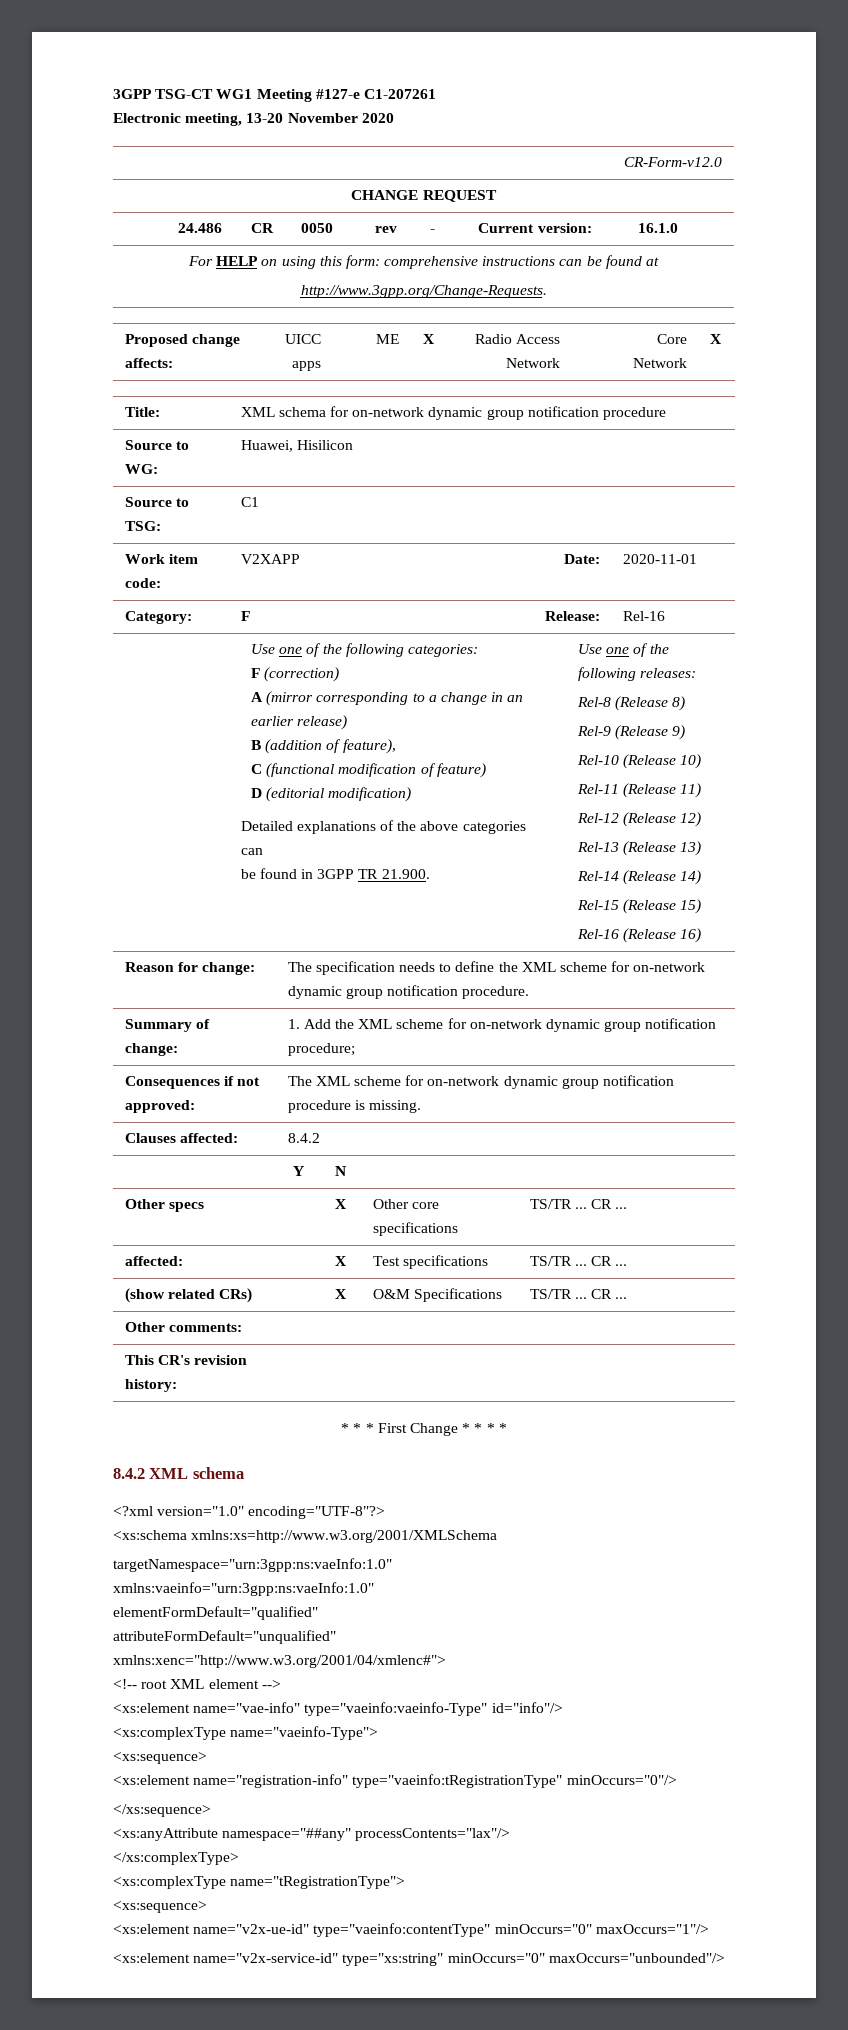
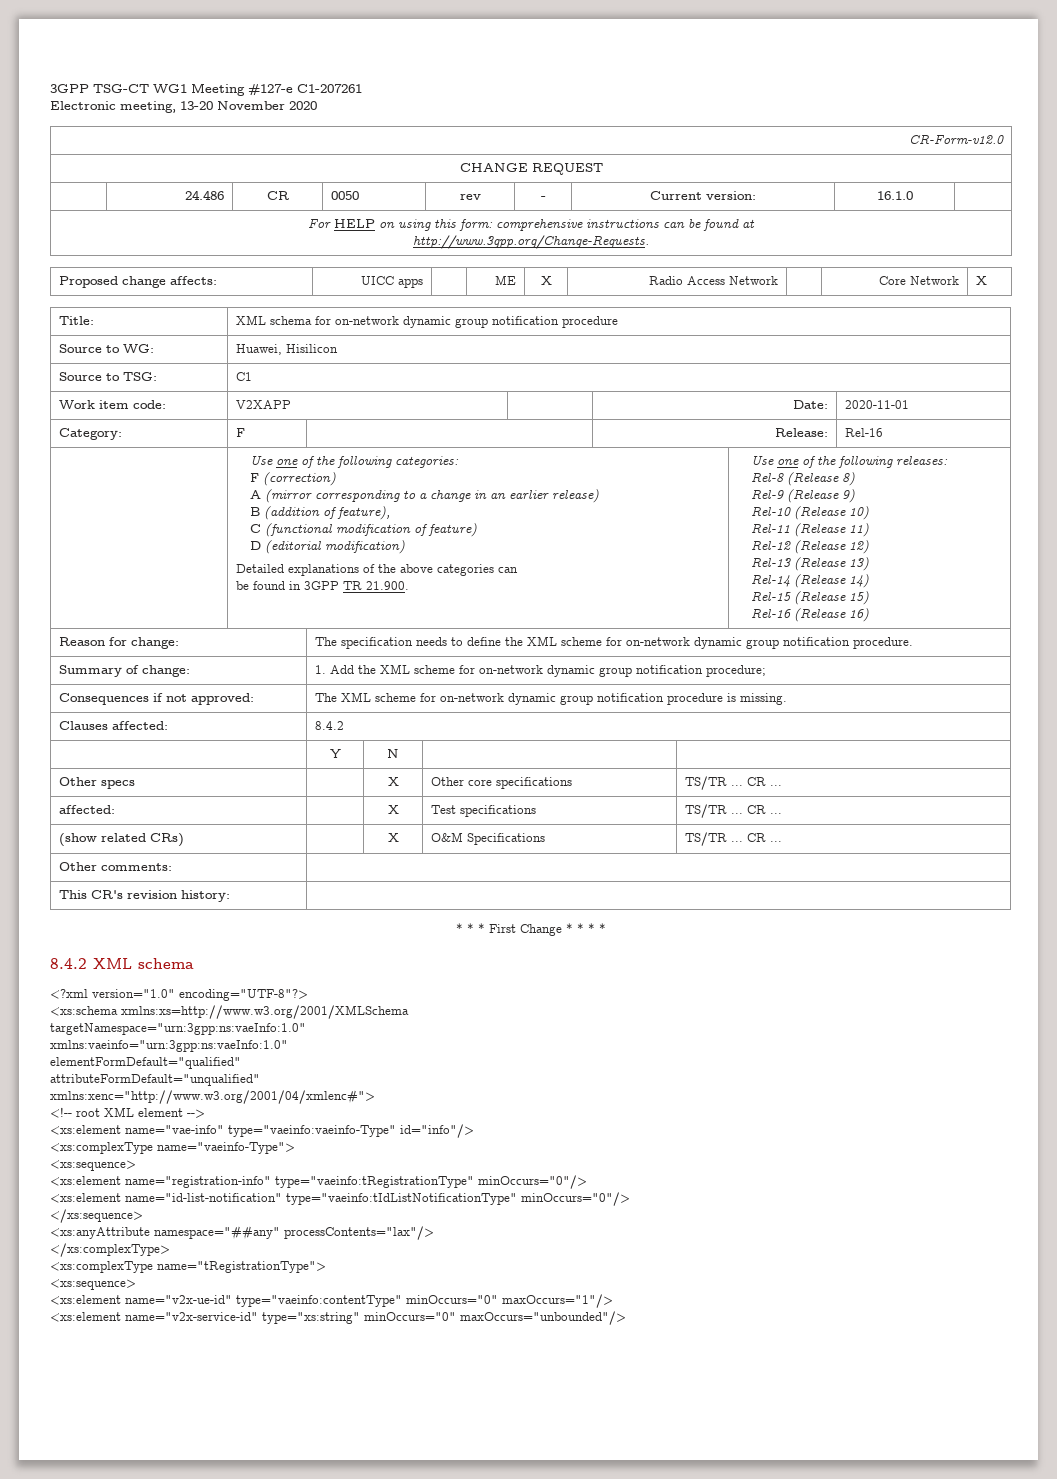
(677, 1780) none -> [50,1192,630,1206] // <xs:element name="id-list-notification" type="vaeinfo:tIdListNotificationType" minOccurs="0"/>

